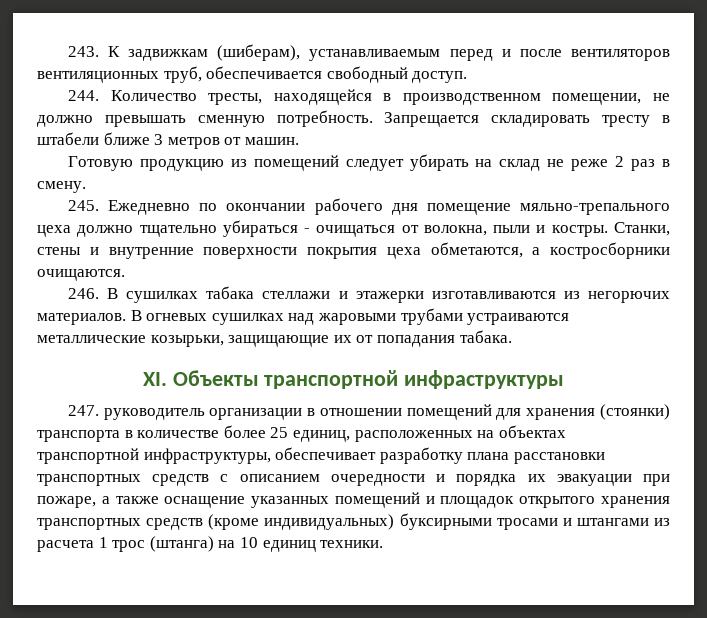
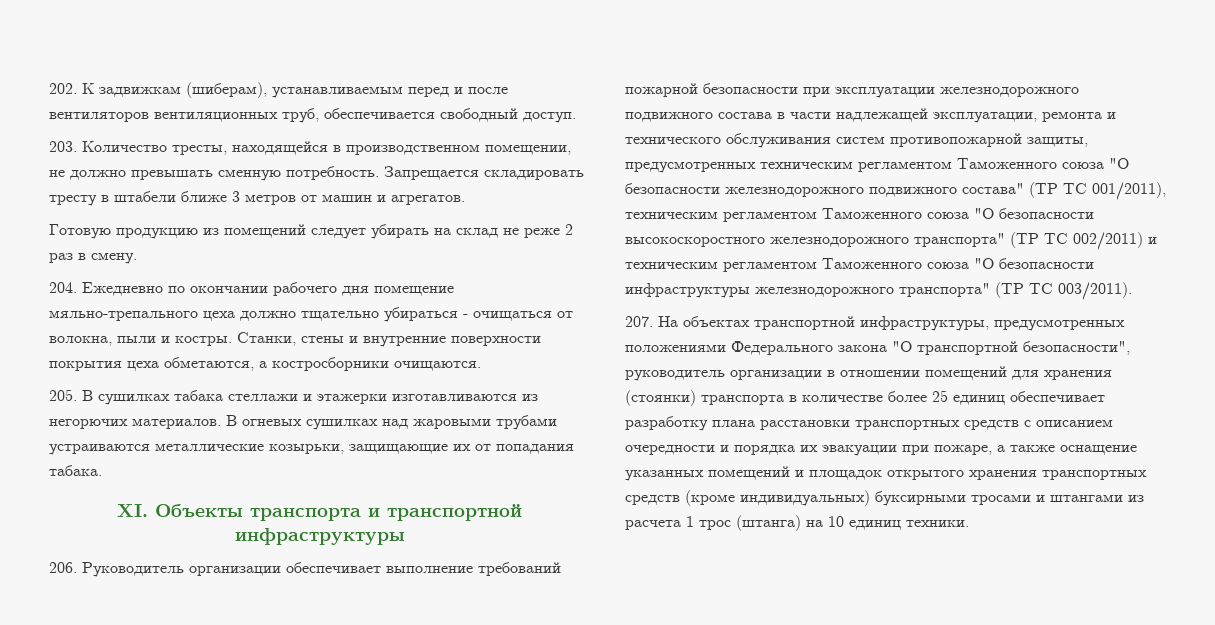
[67,46,99,57] 243. -> [49,83,77,94] 202.
[67,90,99,101] 244. -> [49,141,77,152] 203.
[244,137,299,145] машин. -> [322,194,465,205] машин и агрегатов.
[67,200,99,211] 245. -> [49,282,77,293] 204.
[67,288,99,299] 246. -> [49,389,77,401] 205.
(259, 378) none -> [250,508,380,521] транспорта и
[67,405,99,416] 247. -> [49,562,561,577] [625,83,1079,98] [625,108,1116,123] [625,133,1088,148] [625,158,1129,173] [625,182,1166,200] [625,208,1094,222] [625,232,1157,250] [625,258,1094,272] [625,282,1132,300] [625,316,1125,331] [625,341,1130,355] 206. Руководитель организации обеспечивает выполнение требований пожарной безопасности при эксплуатации железнодорожного подвижного состава в части надлежащей эксплуатации, ремонта и технического обслуживания систем противопожарной защиты, предусмотренных техническим регламентом Таможенного союза "О безопасности железнодорожного подвижного состава" (ТР ТС 001/2011), техническим регламентом Таможенного союза "О безопасности высокоскоростного железнодорожного транспорта" (ТР ТС 002/2011) и техническим регламентом Таможенного союза "О безопасности инфраструктуры железнодорожного транспорта" (ТР ТС 003/2011). // 207. На объектах транспортной инфраструктуры, предусмотренных положениями Федерального закона "О транспортной безопасности",
[292,425,566,442] [37,448,271,464] единиц, расположенных на объектах транспортной инфраструктуры, -> [953,395,1005,405] единиц

